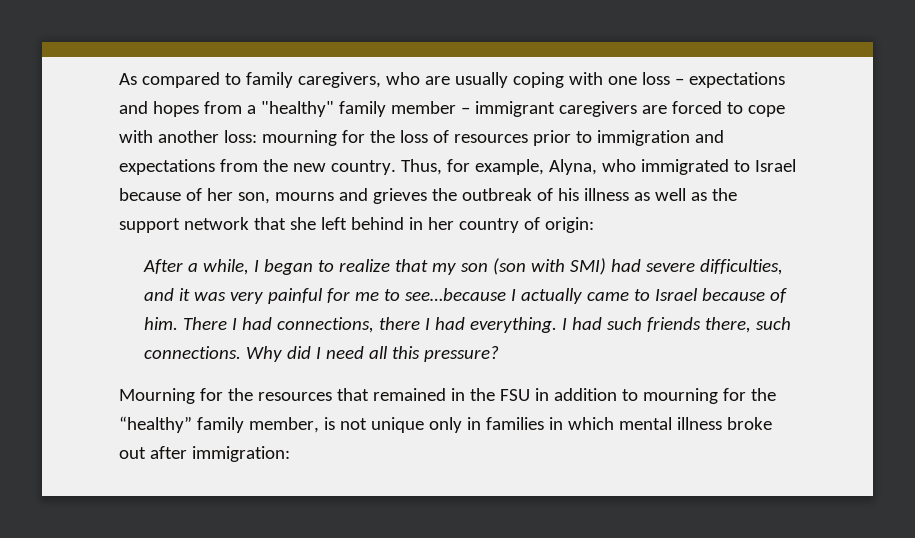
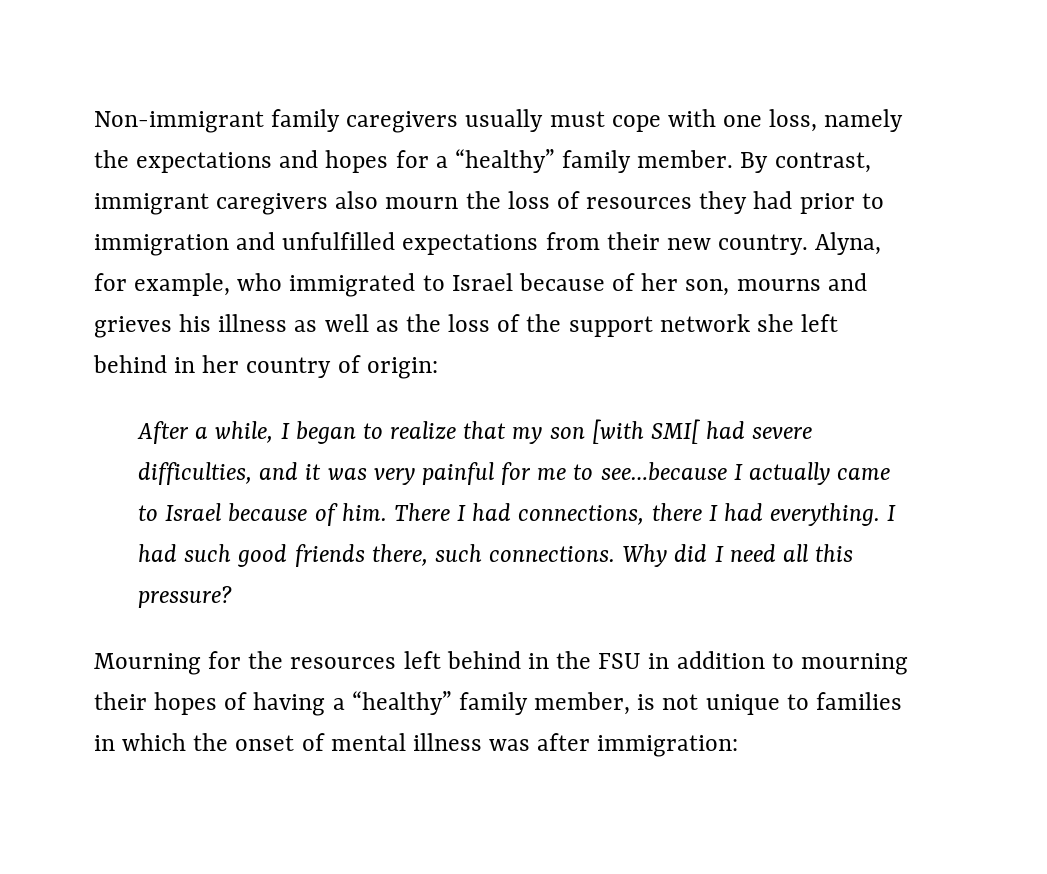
[119,72,684,88] As compared to family caregivers, who are usually coping with one loss – -> [94,109,904,133] [94,150,129,168] Non-immigrant family caregivers usually must cope with one loss, namely the
[203,101,785,117] [119,130,365,146] from a "healthy" family member – immigrant caregivers are forced to cope with another loss: mourning for -> [395,149,871,173] [94,191,459,215] for a “healthy” family member. By contrast, immigrant caregivers also mourn
(528, 138) none -> [699,191,793,214] they had
(724, 136) none -> [282,232,396,250] unfulfilled
[262,159,288,172] the -> [606,232,660,250] their
[400,159,442,175] Thus, -> [815,232,882,255] Alyna,
[548,159,597,175] Alyna, -> (231, 284) none
[431,188,553,201] the outbreak of -> (172, 327) none
(737, 194) none -> [448,314,562,332] loss of the
[253,217,286,230] that -> (750, 323) none
[493,258,607,275] (son with SMI) -> [591,419,701,444] [with SMI[
(643, 323) none -> [237,544,288,567] good
[336,388,446,401] that remained -> [403,651,521,669] left behind
[722,388,776,401] for the -> [94,692,345,716] their hopes of having a
[428,417,481,433] only in -> [786,694,809,710] to
[618,417,772,430] [119,447,146,459] mental illness broke out -> [193,733,531,751] the onset of mental illness was

